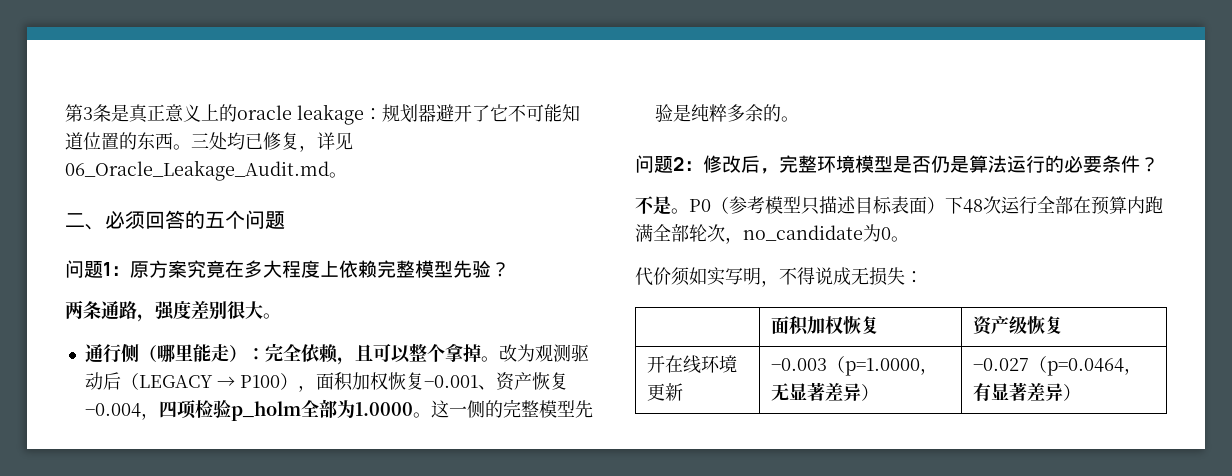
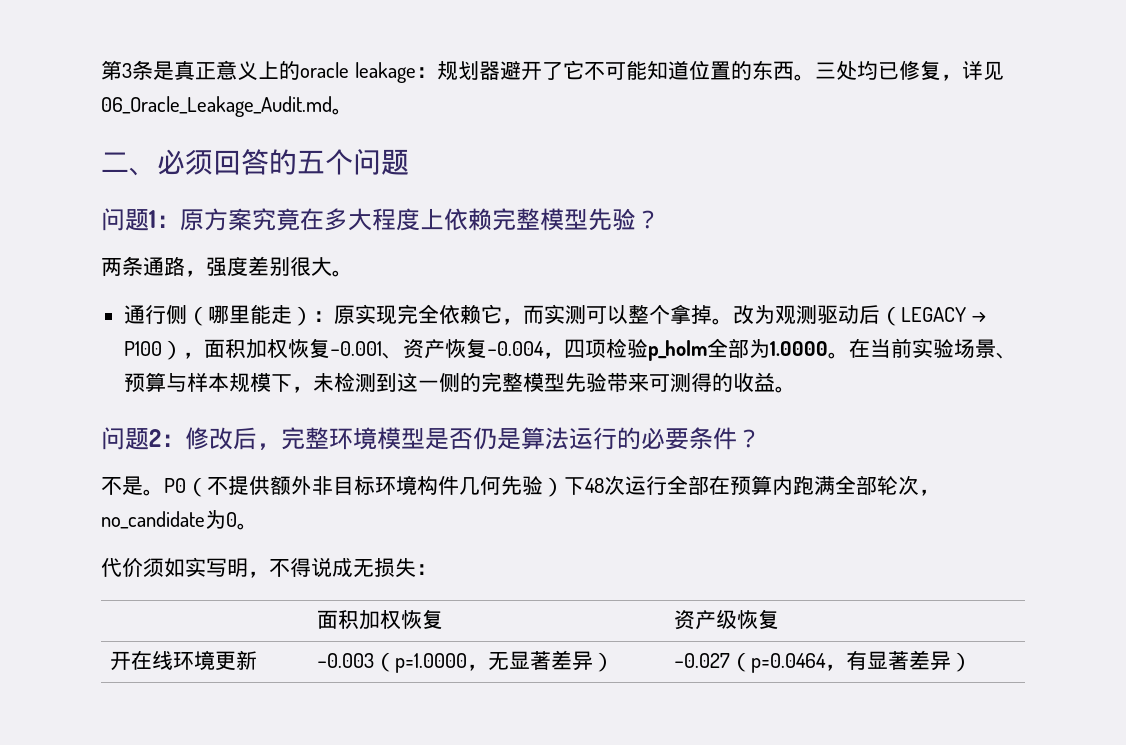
(265, 354) none -> [333,304,397,325] 原实现
[336,344,373,365] ，且 -> [480,304,586,325] 它，而实测
(431, 415) none -> [848,338,1017,359] [123,372,397,393] 在当前实验场景、预算与样本规模下，未检测到
[672,104,781,122] 是纯粹多余的 -> [606,372,775,393] 带来可测得的收益
[729,196,927,215] 参考模型只描述目标表面 -> [207,475,543,495] 不提供额外非目标环境构件几何先验

